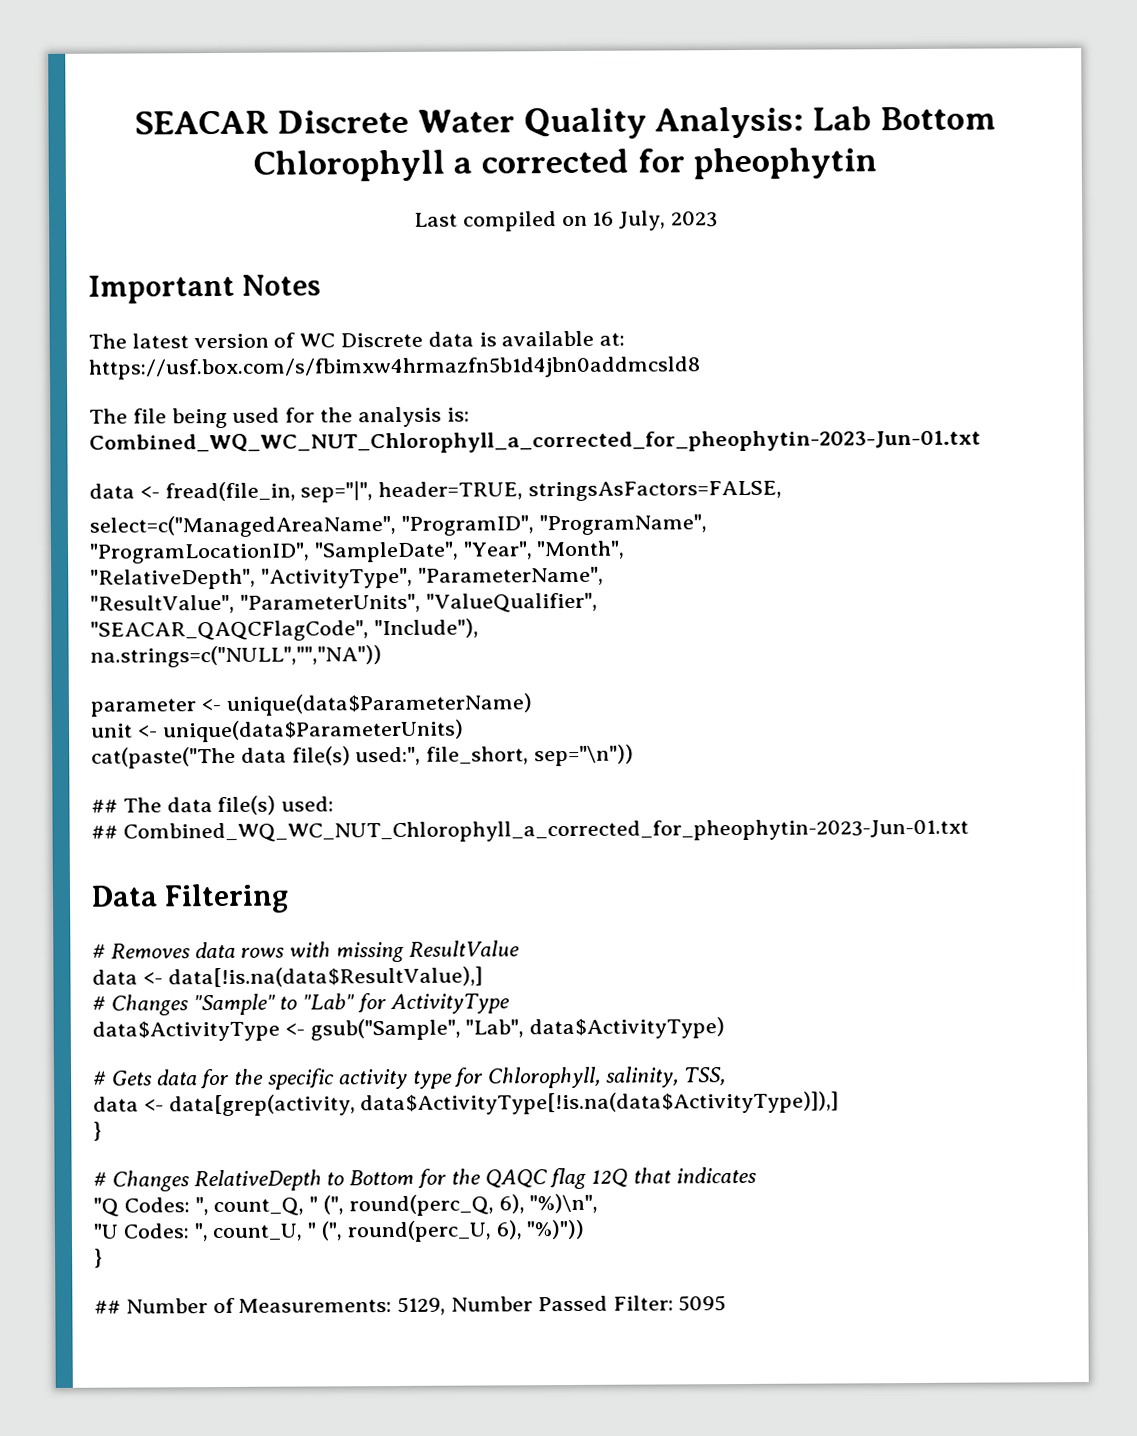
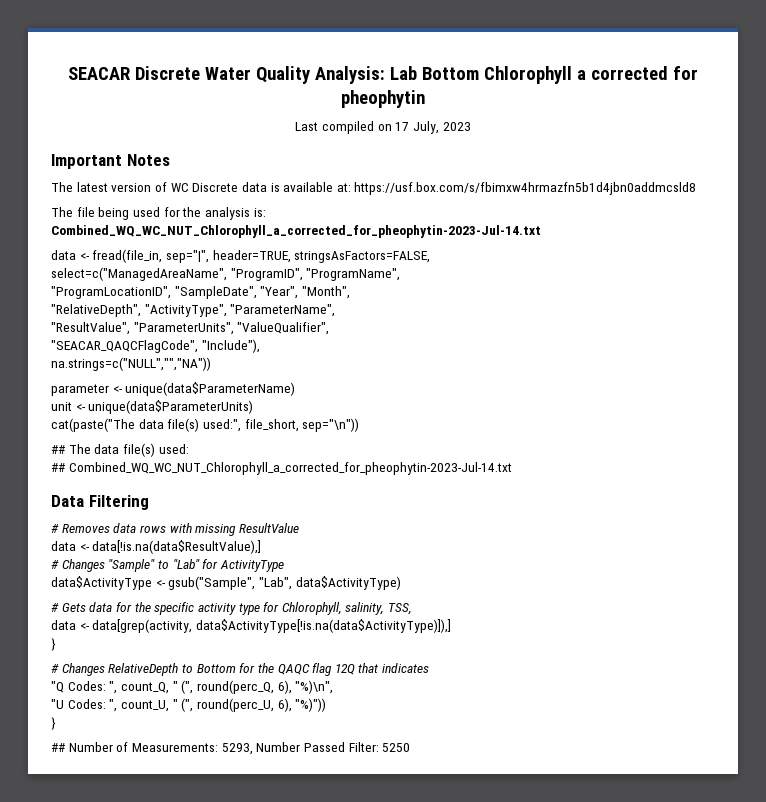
[592,211,615,226] 16 -> [395,122,410,131] 17
[89,429,981,455] Combined_WQ_WC_NUT_Chlorophyll_a_corrected_for_pheophytin-2023-Jun-01.txt -> [51,225,541,238] Combined_WQ_WC_NUT_Chlorophyll_a_corrected_for_pheophytin-2023-Jul-14.txt
[122,818,969,844] Combined_WQ_WC_NUT_Chlorophyll_a_corrected_for_pheophytin-2023-Jun-01.txt -> [68,462,512,475] Combined_WQ_WC_NUT_Chlorophyll_a_corrected_for_pheophytin-2023-Jul-14.txt
[397,1296,447,1315] 5129, -> [221,743,253,755] 5293,
[678,1295,727,1312] 5095 -> [382,743,411,752] 5250

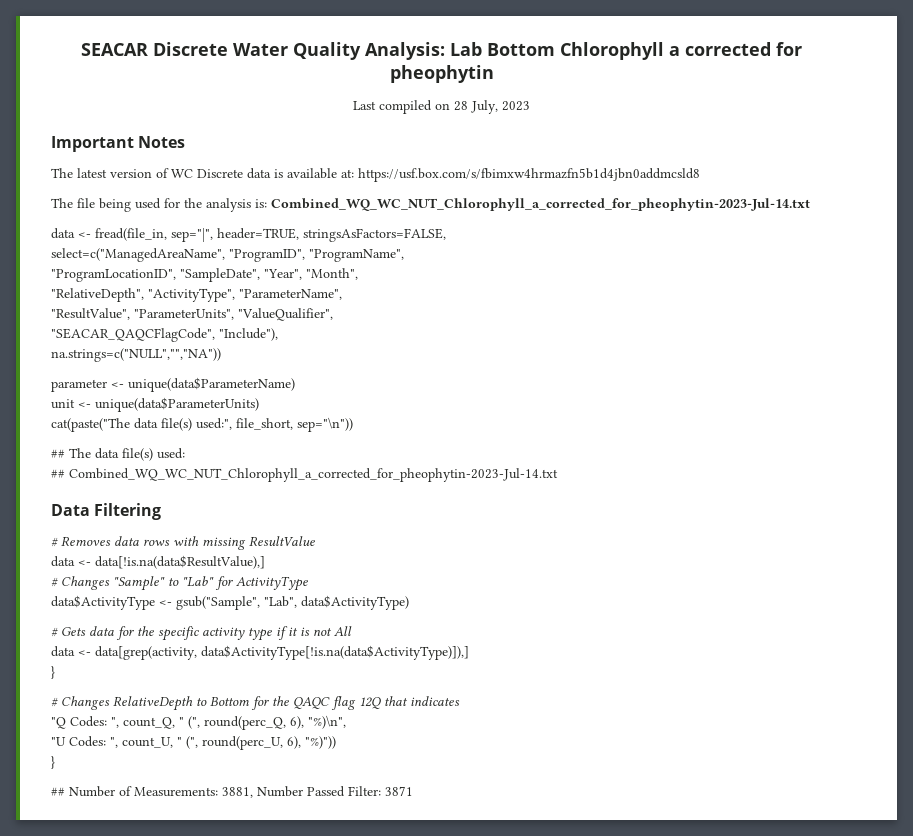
[395,122,410,131] 17 -> [454,101,468,111] 28
[263,602,413,615] for Chlorophyll, salinity, TSS, -> [276,626,352,640] if it is not All
[221,743,253,755] 5293, -> [222,787,253,798] 3881,
[382,743,411,752] 5250 -> [385,786,413,796] 3871

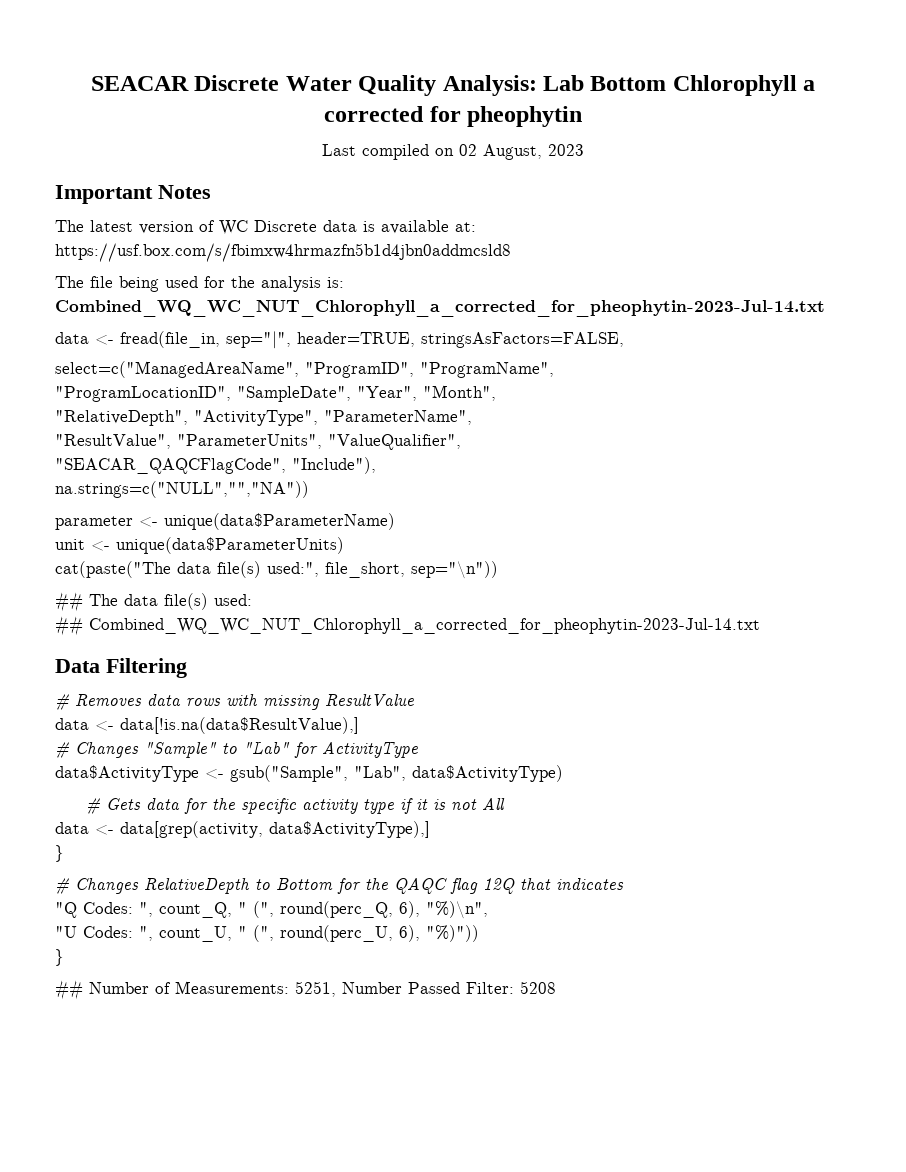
[454,100,498,114] 28 July, -> [459,144,542,160] 02 August,
[201,645,469,660] data$ActivityType[!is.na(data$ActivityType)]),] -> [269,821,430,838] data$ActivityType),]
[222,787,253,798] 3881, -> [295,981,336,997] 5251,
[385,786,413,796] 3871 -> [520,981,556,994] 5208

